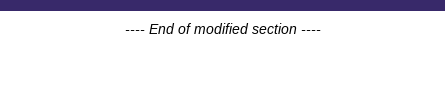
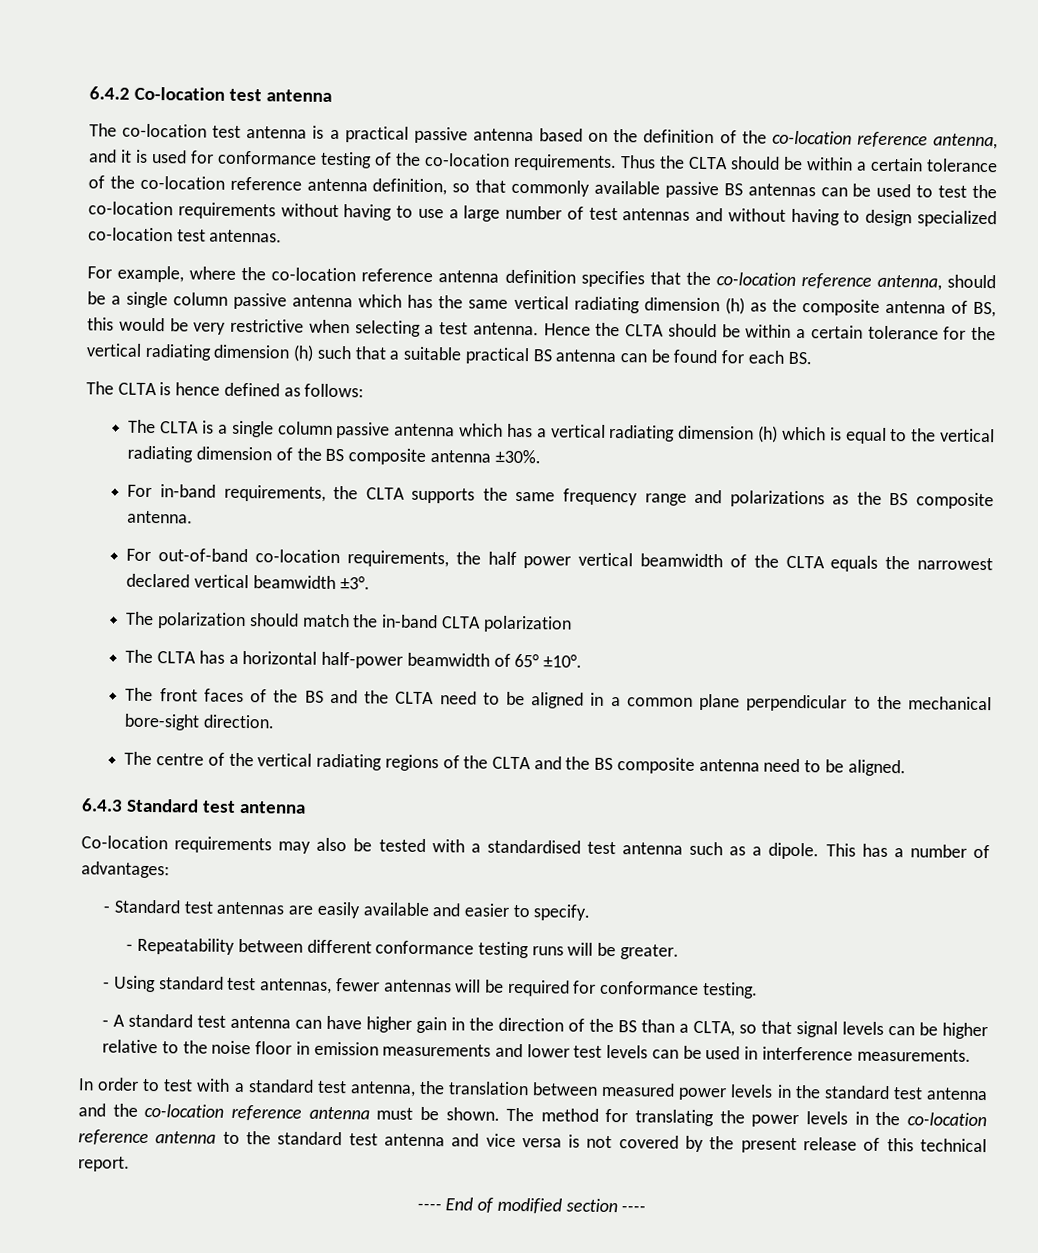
(125, 32) none -> [89,86,333,102] [89,123,999,150] [88,149,998,173] [88,175,998,199] [88,201,997,228] [88,227,283,243] [87,265,996,291] [87,291,997,318] [87,317,996,341] [86,343,812,365] [86,381,365,398] [128,419,996,444] [127,445,541,465] [127,484,994,510] [127,510,194,524] [126,548,994,572] [126,573,370,590] [125,611,572,633] [125,649,582,669] [125,687,992,712] [124,713,276,731] [124,751,906,777] [81,798,307,814] [81,835,990,860] [81,861,170,879] [103,899,591,921] [126,937,679,960] [103,975,758,999] [102,1013,988,1040] [102,1039,971,1062] [78,1077,988,1101] [78,1103,987,1128] [78,1129,987,1154] [78,1156,130,1172] 6.4.2 Co-location test antenna // The co-location test antenna is a practical passive antenna based on the definition of the co-location reference antenna, and it is used for conformance testing of the co-location requirements. Thus the CLTA should be within a certain tolerance of the co-location reference antenna definition, so that commonly available passive BS antennas can be used to test the co-location requirements without having to use a large number of test antennas and without having to design specialized co-location test antennas. // For example, where the co-location reference antenna definition specifies that the co-location reference antenna, should be a single column passive antenna which has the same vertical radiating dimension (h) as the composite antenna of BS, this would be very restrictive when selecting a test antenna. Hence the CLTA should be within a certain tolerance for the vertical radiating dimension (h) such that a suitable practical BS antenna can be found for each BS. // The CLTA is hence defined as follows: // The CLTA is a single column passive antenna which has a vertical radiating dimension (h) which is equal to the vertical radiating dimension of the BS composite antenna ±30%. // For in-band requirements, the CLTA supports the same frequency range and polarizations as the BS composite antenna. // For out-of-band co-location requirements, the half power vertical beamwidth of the CLTA equals the narrowest declared vertical beamwidth ±3°. // The polarization should match the in-band CLTA polarization // The CLTA has a horizontal half-power beamwidth of 65° ±10°. // The front faces of the BS and the CLTA need to be aligned in a common plane perpendicular to the mechanical bore-sight direction. // The centre of the vertical radiating regions of the CLTA and the BS composite antenna need to be aligned. // 6.4.3 Standard test antenna // Co-location requirements may also be tested with a standardised test antenna such as a dipole. This has a number of advantages: // - Standard test antennas are easily available and easier to specify. // - Repeatability between different conformance testing runs will be greater. // - Using standard test antennas, fewer antennas will be required for conformance testing. // - A standard test antenna can have higher gain in the direction of the BS than a CLTA, so that signal levels can be higher relative to the noise floor in emission measurements and lower test levels can be used in interference measurements. // In order to test with a standard test antenna, the translation between measured power levels in the standard test antenna and the co-location reference antenna must be shown. The method for translating the power levels in the co-location reference antenna to the standard test antenna and vice versa is not covered by the present release of this technical report. //

